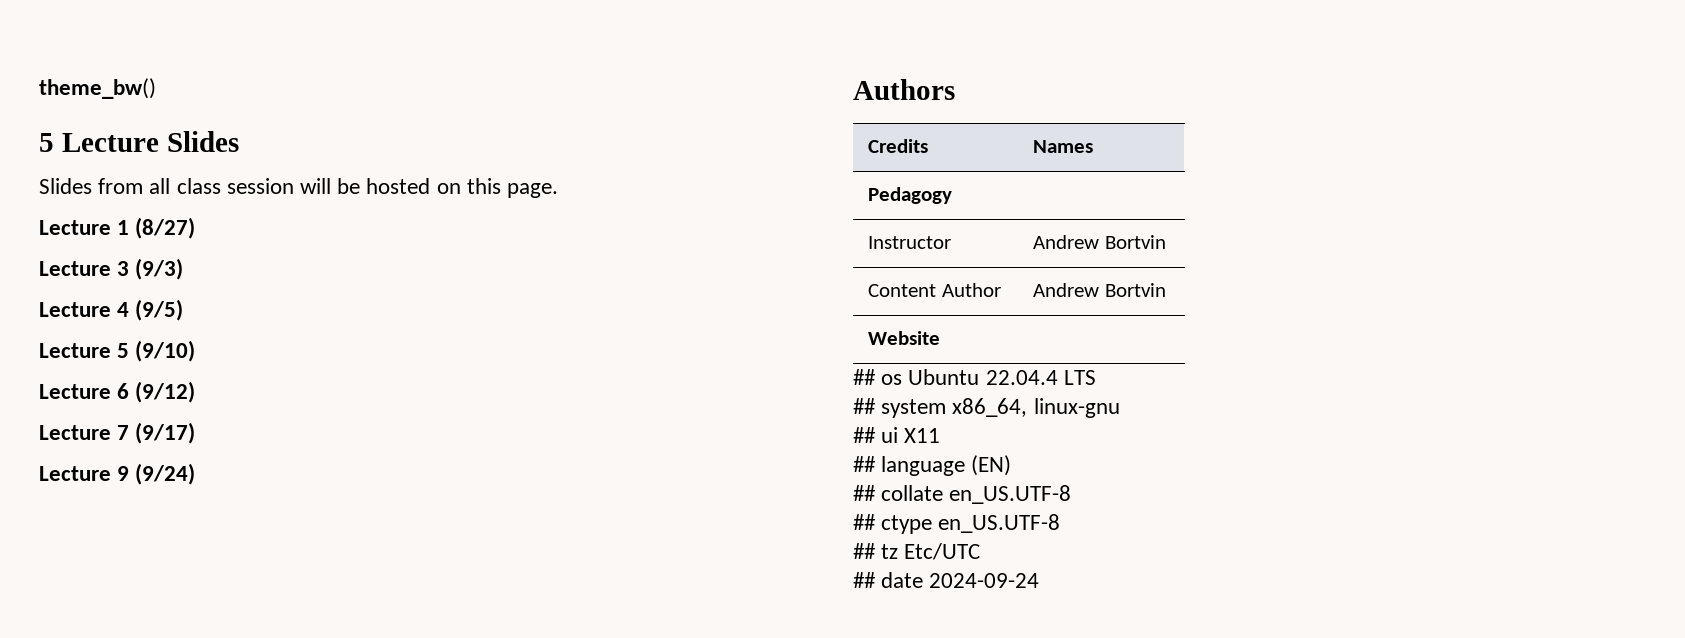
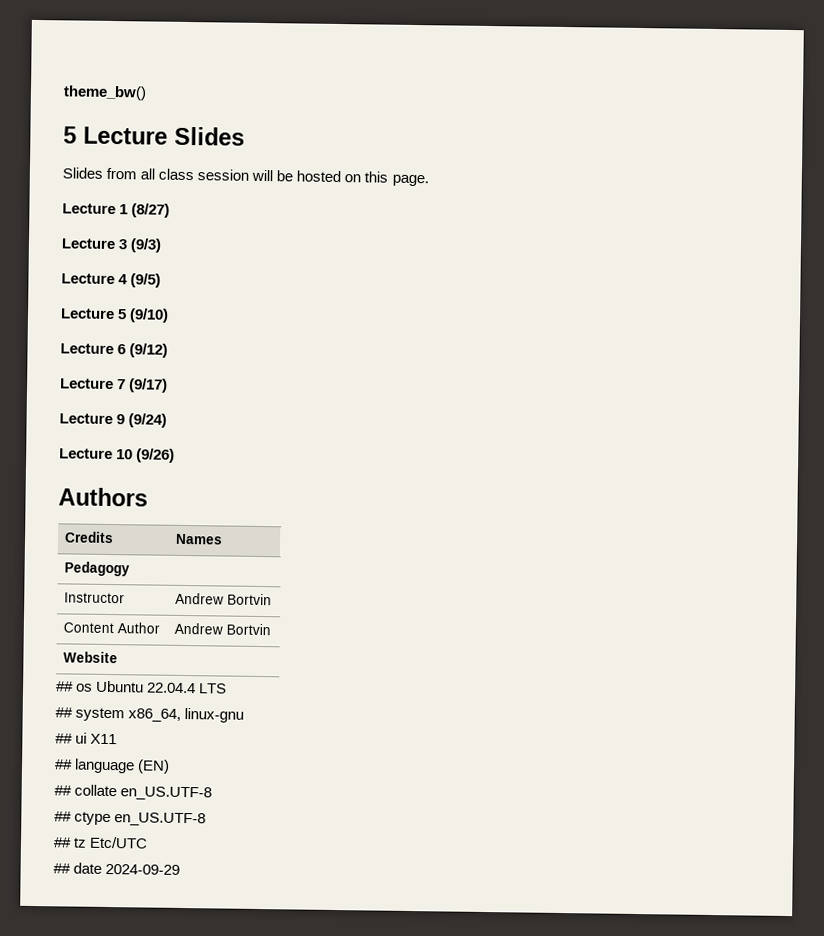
(196, 474) none -> [59,448,176,463] // Lecture 10 (9/26)
[929,573,1040,588] 2024-09-24 -> [105,863,181,875] 2024-09-29

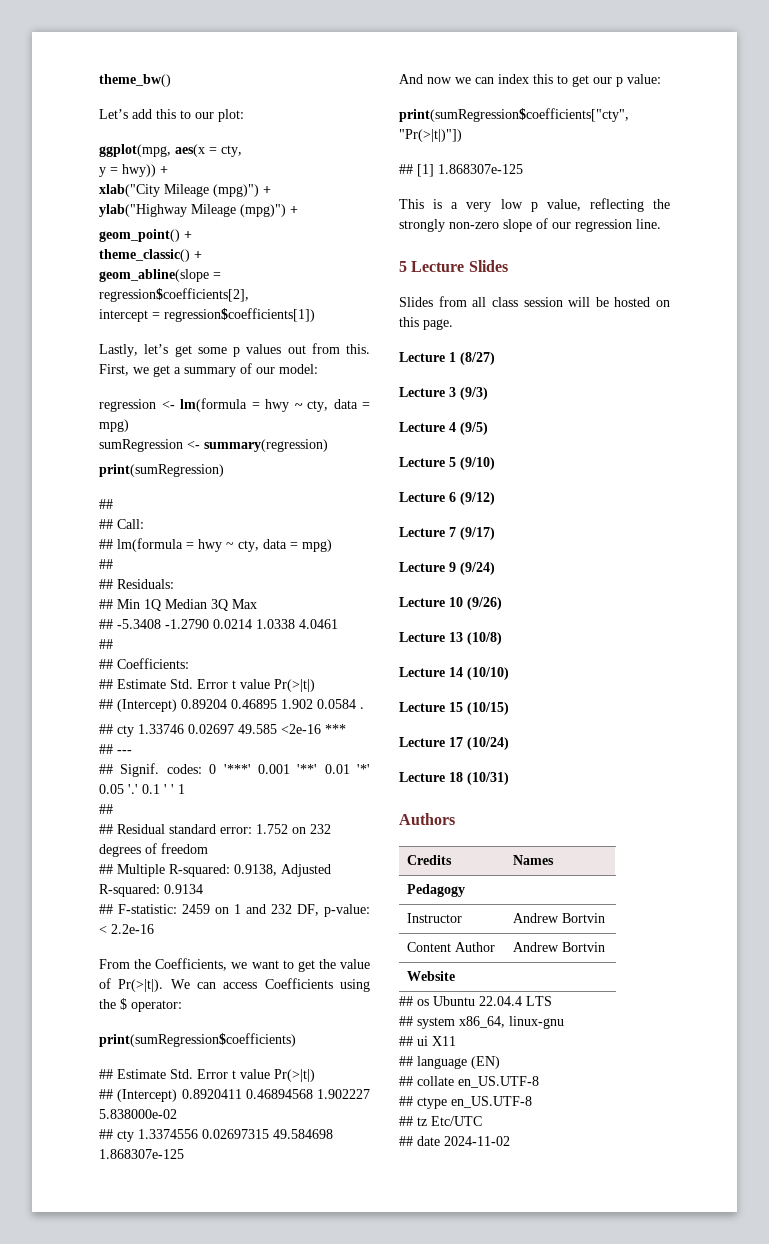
(147, 93) none -> [99,109,244,122] [99,144,242,157] [99,164,168,177] [99,184,271,197] [99,204,298,217] [99,229,192,242] [99,249,202,262] [99,269,221,282] [99,288,249,302] [99,308,315,322] [99,343,370,357] [99,363,318,377] [99,398,370,412] [99,419,129,432] [99,439,328,452] [99,464,224,477] [99,499,113,509] [99,519,144,529] [99,538,332,552] [99,559,113,569] [99,579,174,589] [99,599,257,611] [99,619,338,629] [99,639,113,649] [99,658,189,669] [99,679,315,692] [99,699,364,712] [99,724,346,737] [99,744,132,754] [99,763,370,777] [99,784,185,794] [99,804,113,814] [99,824,331,834] [99,843,208,857] [99,864,331,877] [99,884,203,897] [99,904,370,917] [99,924,154,934] [99,958,370,972] [99,978,370,992] [99,998,182,1012] [99,1033,296,1047] [99,1069,315,1082] [99,1089,370,1102] [99,1109,177,1119] [99,1129,333,1142] [99,1149,184,1159] [399,74,661,87] [399,108,629,122] [399,129,462,142] [399,164,523,177] [399,198,670,212] [399,218,661,232] // Let’s add this to our plot: // ggplot(mpg, aes(x = cty, // y = hwy)) + // xlab("City Mileage (mpg)") + // ylab("Highway Mileage (mpg)") + // geom_point() + // theme_classic() + // geom_abline(slope = regression$coefficients[2], // intercept = regression$coefficients[1]) // Lastly, let’s get some p values out from this. First, we get a summary of our model: // regression <- lm(formula = hwy ~ cty, data = mpg) // sumRegression <- summary(regression) // print(sumRegression) // ## // ## Call: // ## lm(formula = hwy ~ cty, data = mpg) // ## // ## Residuals: // ## Min 1Q Median 3Q Max // ## -5.3408 -1.2790 0.0214 1.0338 4.0461 // ## // ## Coefficients: // ## Estimate Std. Error t value Pr(>|t|) // ## (Intercept) 0.89204 0.46895 1.902 0.0584 . // ## cty 1.33746 0.02697 49.585 <2e-16 *** // ## --- // ## Signif. codes: 0 '***' 0.001 '**' 0.01 '*' 0.05 '.' 0.1 ' ' 1 // ## // ## Residual standard error: 1.752 on 232 degrees of freedom // ## Multiple R-squared: 0.9138, Adjusted R-squared: 0.9134 // ## F-statistic: 2459 on 1 and 232 DF, p-value: < 2.2e-16 // From the Coefficients, we want to get the value of Pr(>|t|). We can access Coefficients using the $ operator: // print(sumRegression$coefficients) // ## Estimate Std. Error t value Pr(>|t|) // ## (Intercept) 0.8920411 0.46894568 1.902227 5.838000e-02 // ## cty 1.3374556 0.02697315 49.584698 1.868307e-125 // And now we can index this to get our p value: // print(sumRegression$coefficients["cty", "Pr(>|t|)"]) // ## [1] 1.868307e-125 // This is a very low p value, reflecting the strongly non-zero slope of our regression line.
(176, 455) none -> [399,632,502,645] [399,667,509,680] [399,702,509,715] [399,737,509,750] [399,772,509,785] // Lecture 13 (10/8) // Lecture 14 (10/10) // Lecture 15 (10/15) // Lecture 17 (10/24) // Lecture 18 (10/31)
[105,863,181,875] 2024-09-29 -> [444,1136,510,1146] 2024-11-02

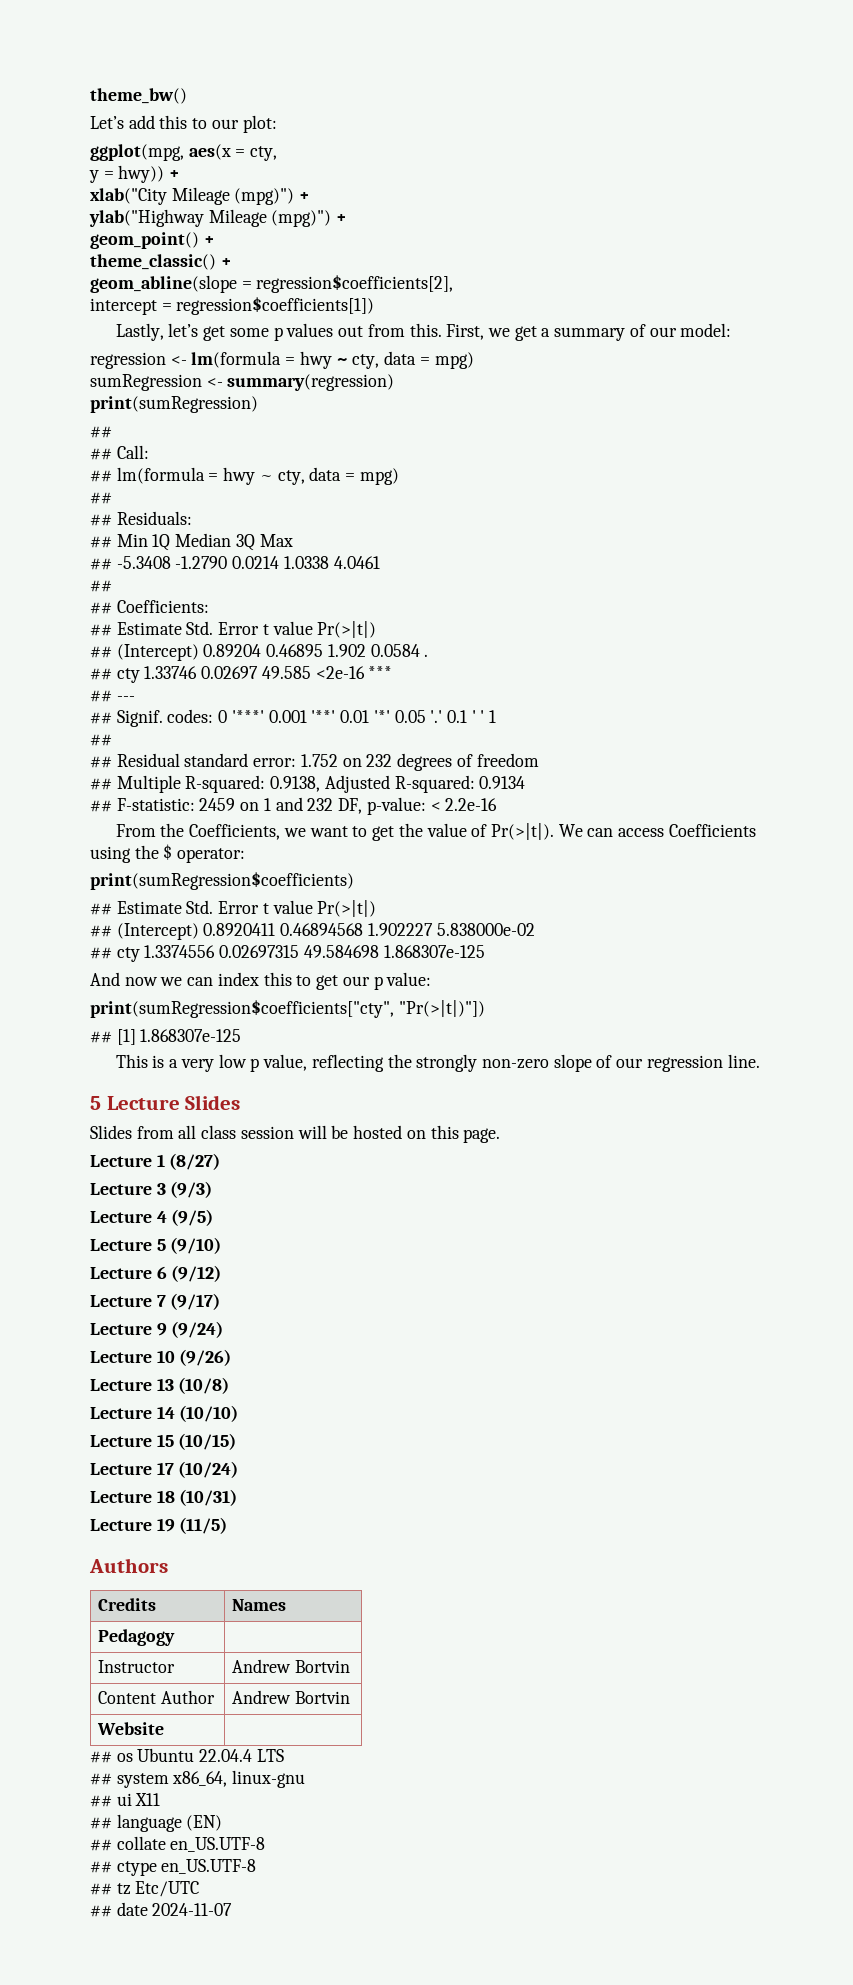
(509, 778) none -> [90,1517,228,1534] // Lecture 19 (11/5)
[444,1136,510,1146] 2024-11-02 -> [152,1903,233,1916] 2024-11-07

